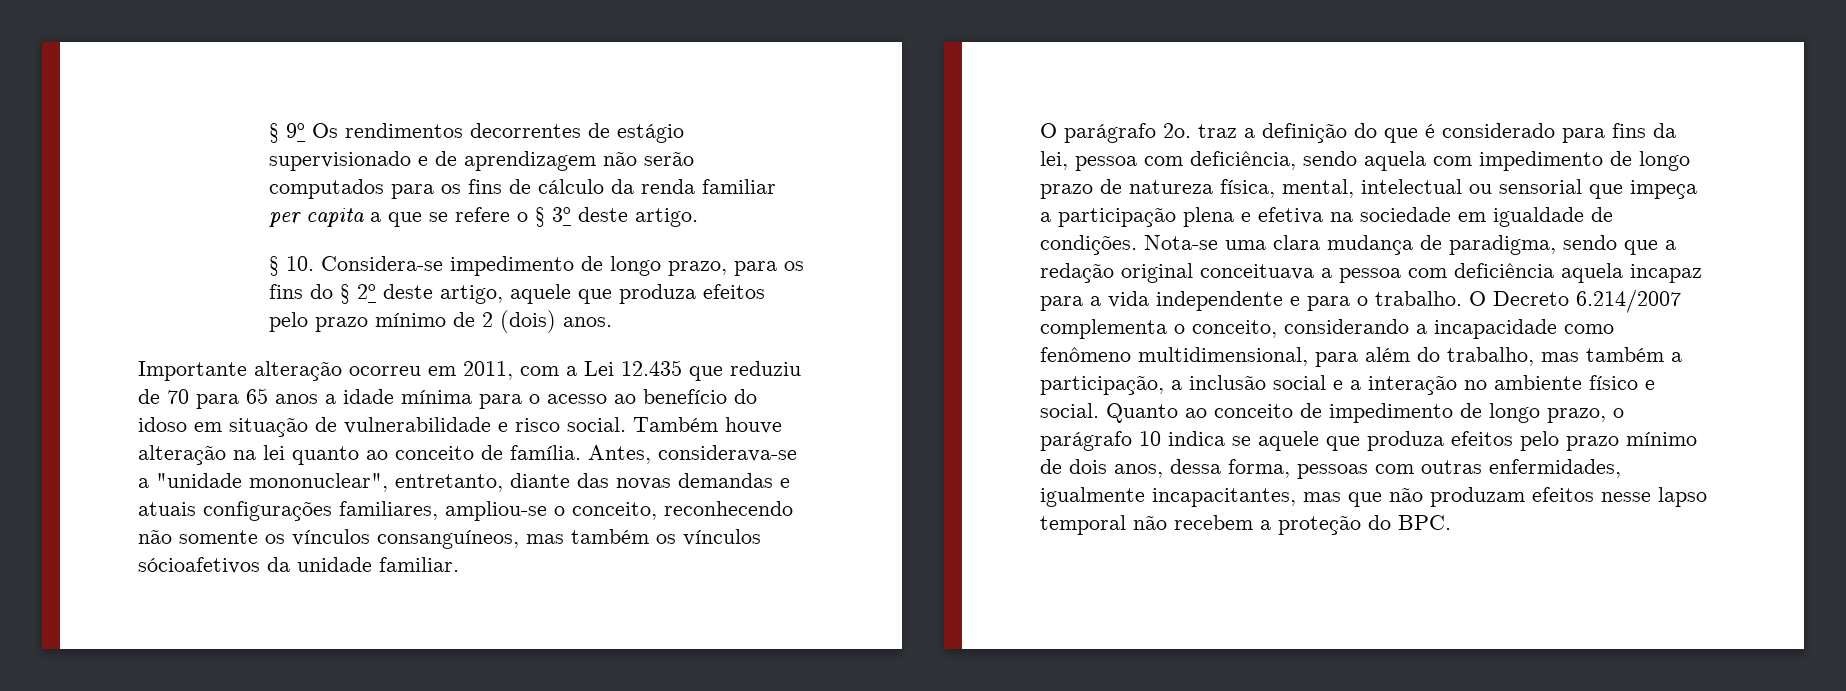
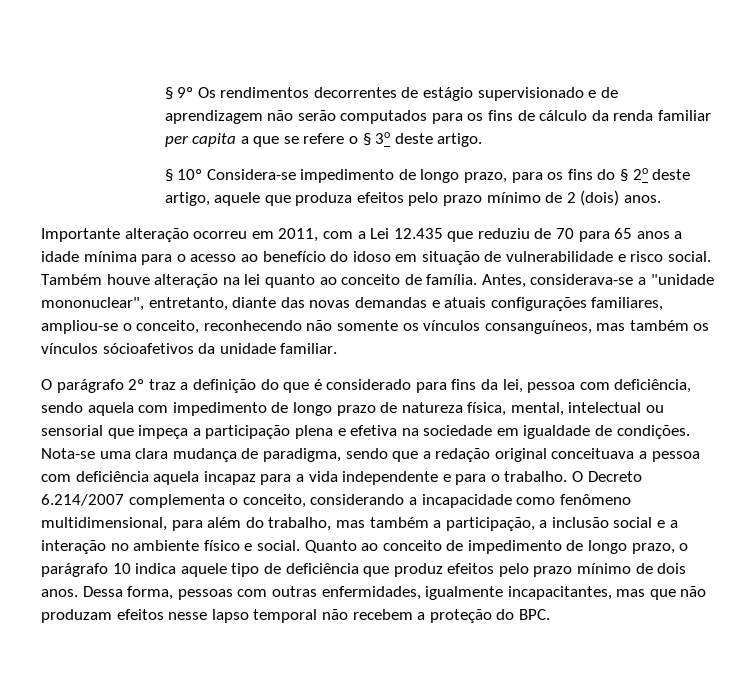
[268,123,305,143] § 9o -> [164,87,194,100] § 9º
[285,256,314,271] 10. -> [177,169,203,180] 10º
[1163,123,1191,138] 2o. -> [128,379,145,390] 2º
[1232,431,1444,451] se aquele que produza -> [180,563,443,577] aquele tipo de deficiência que produz
[1114,459,1221,478] anos, dessa -> [41,586,123,597] anos. Dessa

